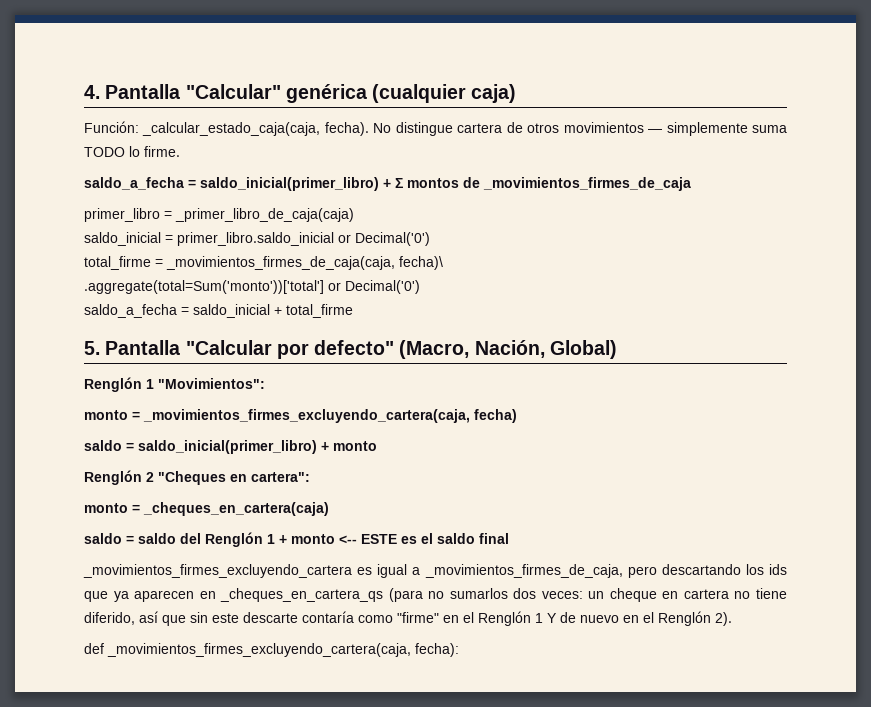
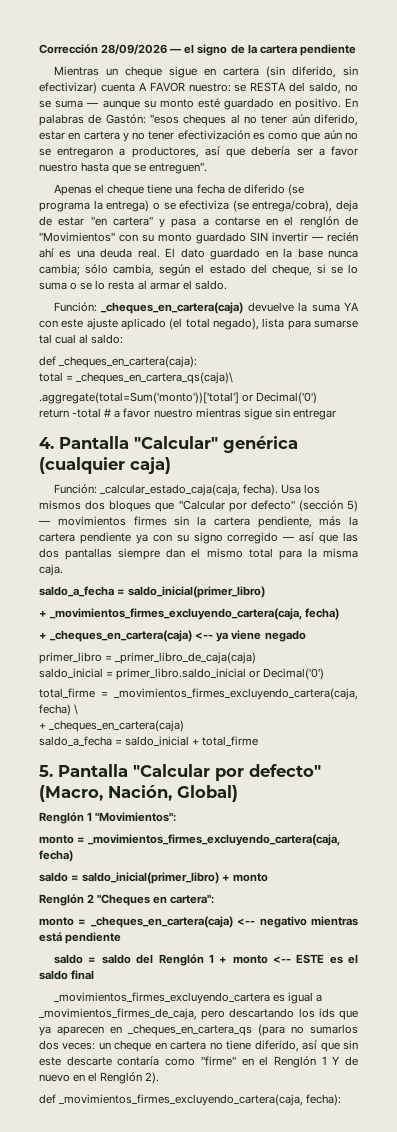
(84, 92) none -> [39,44,356,56] [54,66,358,78] [39,82,358,94] [39,98,358,110] [39,114,359,126] [39,130,358,142] [39,146,359,158] [39,162,208,174] [54,184,304,196] [39,200,358,212] [39,216,358,228] [39,232,358,244] [39,248,358,260] [39,264,358,276] [39,280,227,290] [54,302,360,314] [39,318,359,330] [39,334,124,344] [39,356,198,368] [39,372,234,384] [39,392,318,404] [39,408,336,420] Corrección 28/09/2026 — el signo de la cartera pendiente // Mientras un cheque sigue en cartera (sin diferido, sin efectivizar) cuenta A FAVOR nuestro: se RESTA del saldo, no se suma — aunque su monto esté guardado en positivo. En palabras de Gastón: "esos cheques al no tener aún diferido, estar en cartera y no tener efectivización es como que aún no se entregaron a productores, así que debería ser a favor nuestro hasta que se entreguen". // Apenas el cheque tiene una fecha de diferido (se programa la entrega) o se efectiviza (se entrega/cobra), deja de estar "en cartera" y pasa a contarse en el renglón de "Movimientos" con su monto guardado SIN invertir — recién ahí es una deuda real. El dato guardado en la base nunca cambia; sólo cambia, según el estado del cheque, si se lo suma o se lo resta al armar el saldo. // Función: _cheques_en_cartera(caja) devuelve la suma YA con este ajuste aplicado (el total negado), lista para sumarse tal cual al saldo: // def _cheques_en_cartera(caja): // total = _cheques_en_cartera_qs(caja)\ // .aggregate(total=Sum('monto'))['total'] or Decimal('0') // return -total # a favor nuestro mientras sigue sin entregar //
[373,122,787,136] [84,146,180,157] [84,177,691,191] No distingue cartera de otros movimientos — simplemente suma TODO lo firme. // saldo_a_fecha = saldo_inicial(primer_libro) + Σ montos de _movimientos_firmes_de_caja -> [281,484,321,494] [39,500,358,512] [38,516,358,528] [39,532,358,544] [39,548,358,560] [39,564,63,576] [39,586,266,598] [39,608,340,620] [39,630,306,642] Usa los mismos dos bloques que "Calcular por defecto" (sección 5) — movimientos firmes sin la cartera pendiente, más la cartera pendiente ya con su signo corregido — así que las dos pantallas siempre dan el mismo total para la misma caja. // saldo_a_fecha = saldo_inicial(primer_libro) // + _movimientos_firmes_excluyendo_cartera(caja, fecha) // + _cheques_en_cartera(caja) <-- ya viene negado
[166,256,443,270] [84,280,420,294] _movimientos_firmes_de_caja(caja, fecha)\ // .aggregate(total=Sum('monto'))['total'] or Decimal('0') -> [113,688,358,700] [39,704,79,716] [39,720,185,732] _movimientos_firmes_excluyendo_cartera(caja, fecha) \ // + _cheques_en_cartera(caja)
(329, 509) none -> [237,916,358,928] [39,932,122,944] <-- negativo mientras está pendiente

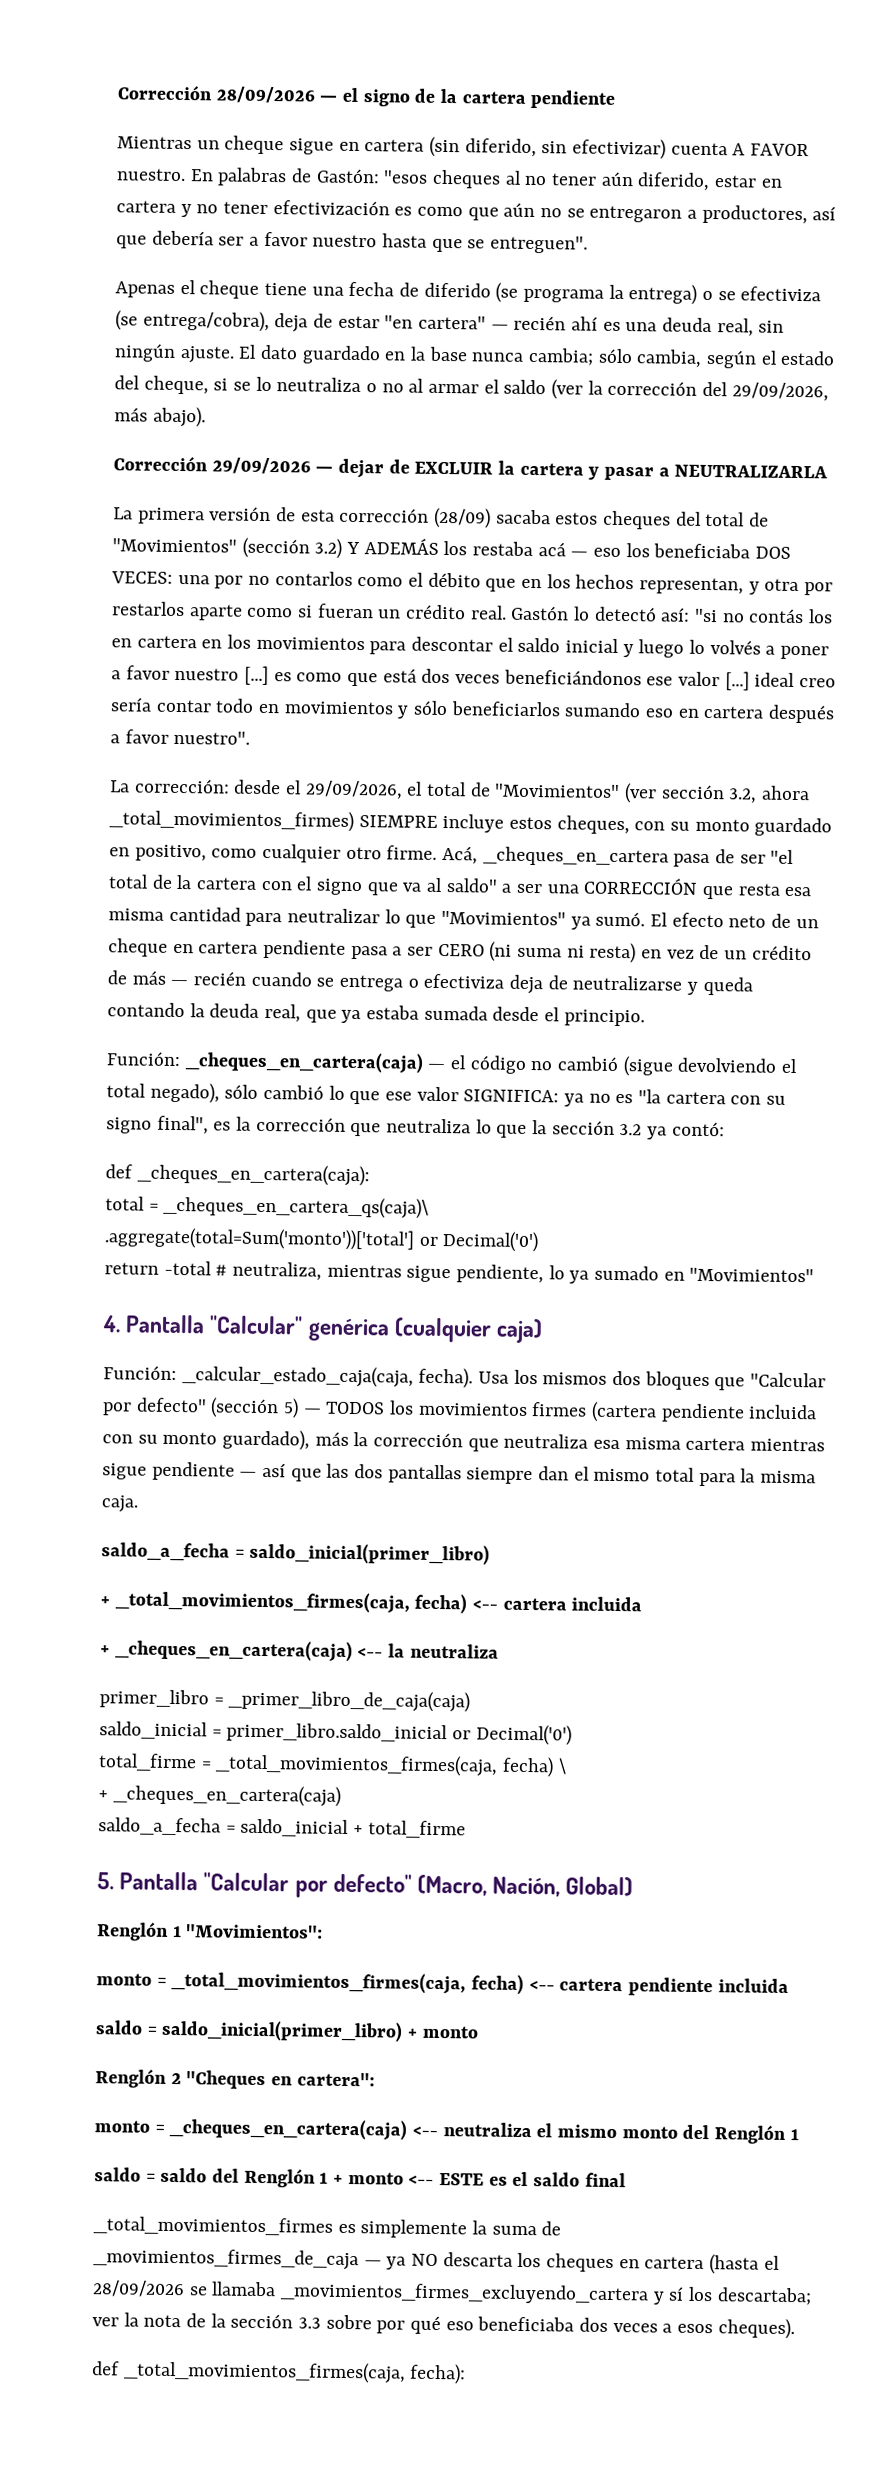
[188,82,358,94] [39,98,341,110] nuestro: se RESTA del saldo, no se suma — aunque su monto esté guardado en positivo. -> [116,168,186,182] nuestro.
[159,216,358,228] [39,232,308,244] y pasa a contarse en el renglón de "Movimientos" con su monto guardado SIN invertir -> (487, 322) none
[137,248,160,258] real. -> [716,318,785,337] [114,343,235,364] real, sin ningún ajuste.
[39,280,227,290] [54,302,360,314] [39,318,359,330] [39,334,124,344] suma o se lo resta al armar el saldo. // Función: _cheques_en_cartera(caja) devuelve la suma YA con este ajuste aplicado (el total negado), lista para sumarse tal cual al saldo: -> [276,377,829,402] [114,406,206,428] [113,455,829,481] [113,506,770,530] [112,537,792,559] [111,571,834,596] [112,601,834,624] [111,634,830,660] [111,665,837,691] [110,697,836,724] [110,729,251,745] [110,778,811,804] [109,809,833,837] [109,843,795,868] [108,874,812,900] [108,906,819,930] [108,938,812,964] [107,970,753,996] [107,1002,645,1027] [106,1051,799,1077] [106,1082,787,1107] [106,1115,725,1140] neutraliza o no al armar el saldo (ver la corrección del 29/09/2026, más abajo). // Corrección 29/09/2026 — dejar de EXCLUIR la cartera y pasar a NEUTRALIZARLA // La primera versión de esta corrección (28/09) sacaba estos cheques del total de "Movimientos" (sección 3.2) Y ADEMÁS los restaba acá — eso los beneficiaba DOS VECES: una por no contarlos como el débito que en los hechos representan, y otra por restarlos aparte como si fueran un crédito real. Gastón lo detectó así: "si no contás los en cartera en los movimientos para descontar el saldo inicial y luego lo volvés a poner a favor nuestro [...] es como que está dos veces beneficiándonos ese valor [...] ideal creo sería contar todo en movimientos y sólo beneficiarlos sumando eso en cartera después a favor nuestro". // La corrección: desde el 29/09/2026, el total de "Movimientos" (ver sección 3.2, ahora _total_movimientos_firmes) SIEMPRE incluye estos cheques, con su monto guardado en positivo, como cualquier otro firme. Acá, _cheques_en_cartera pasa de ser "el total de la cartera con el signo que va al saldo" a ser una CORRECCIÓN que resta esa misma cantidad para neutralizar lo que "Movimientos" ya sumó. El efecto neto de un cheque en cartera pendiente pasa a ser CERO (ni suma ni resta) en vez de un crédito de más — recién cuando se entrega o efectiviza deja de neutralizarse y queda contando la deuda real, que ya estaba sumada desde el principio. // Función: _cheques_en_cartera(caja) — el código no cambió (sigue devolviendo el total negado), sólo cambió lo que ese valor SIGNIFICA: ya no es "la cartera con su signo final", es la corrección que neutraliza lo que la sección 3.2 ya contó:
[114,408,336,420] a favor nuestro mientras sigue sin entregar -> [232,1261,815,1284] neutraliza, mientras sigue pendiente, lo ya sumado en "Movimientos"
[57,516,358,528] [39,532,279,544] movimientos firmes sin la cartera pendiente, más la cartera pendiente ya con su signo corregido -> [325,1400,818,1423] [102,1429,826,1452] [102,1461,235,1481] TODOS los movimientos firmes (cartera pendiente incluida con su monto guardado), más la corrección que neutraliza esa misma cartera mientras sigue pendiente
[49,608,340,620] _movimientos_firmes_excluyendo_cartera(caja, fecha) -> [114,1590,643,1615] _total_movimientos_firmes(caja, fecha) <-- cartera incluida
[216,630,306,642] ya viene negado -> [388,1643,499,1659] la neutraliza
[113,688,358,700] _movimientos_firmes_excluyendo_cartera(caja, -> [215,1753,499,1777] _total_movimientos_firmes(caja,
[87,834,341,846] [39,850,73,862] _movimientos_firmes_excluyendo_cartera(caja, fecha) -> [171,1970,789,1997] _total_movimientos_firmes(caja, fecha) <-- cartera pendiente incluida
[259,916,358,928] [39,932,122,944] negativo mientras está pendiente -> [442,2122,799,2144] neutraliza el mismo monto del Renglón 1
[53,992,323,1004] [38,1008,358,1020] [39,1024,358,1036] [39,1040,358,1052] [39,1056,358,1068] [39,1072,160,1084] [39,1094,304,1106] _movimientos_firmes_excluyendo_cartera es igual a _movimientos_firmes_de_caja, pero descartando los ids que ya aparecen en _cheques_en_cartera_qs (para no sumarlos dos veces: un cheque en cartera no tiene diferido, así que sin este descarte contaría como "firme" en el Renglón 1 Y de nuevo en el Renglón 2). // def _movimientos_firmes_excluyendo_cartera(caja, -> [93,2216,562,2239] [93,2248,780,2275] [92,2280,812,2306] [92,2312,795,2340] [92,2360,406,2384] _total_movimientos_firmes es simplemente la suma de _movimientos_firmes_de_caja — ya NO descarta los cheques en cartera (hasta el 28/09/2026 se llamaba _movimientos_firmes_excluyendo_cartera y sí los descartaba; ver la nota de la sección 3.3 sobre por qué eso beneficiaba dos veces a esos cheques). // def _total_movimientos_firmes(caja,

